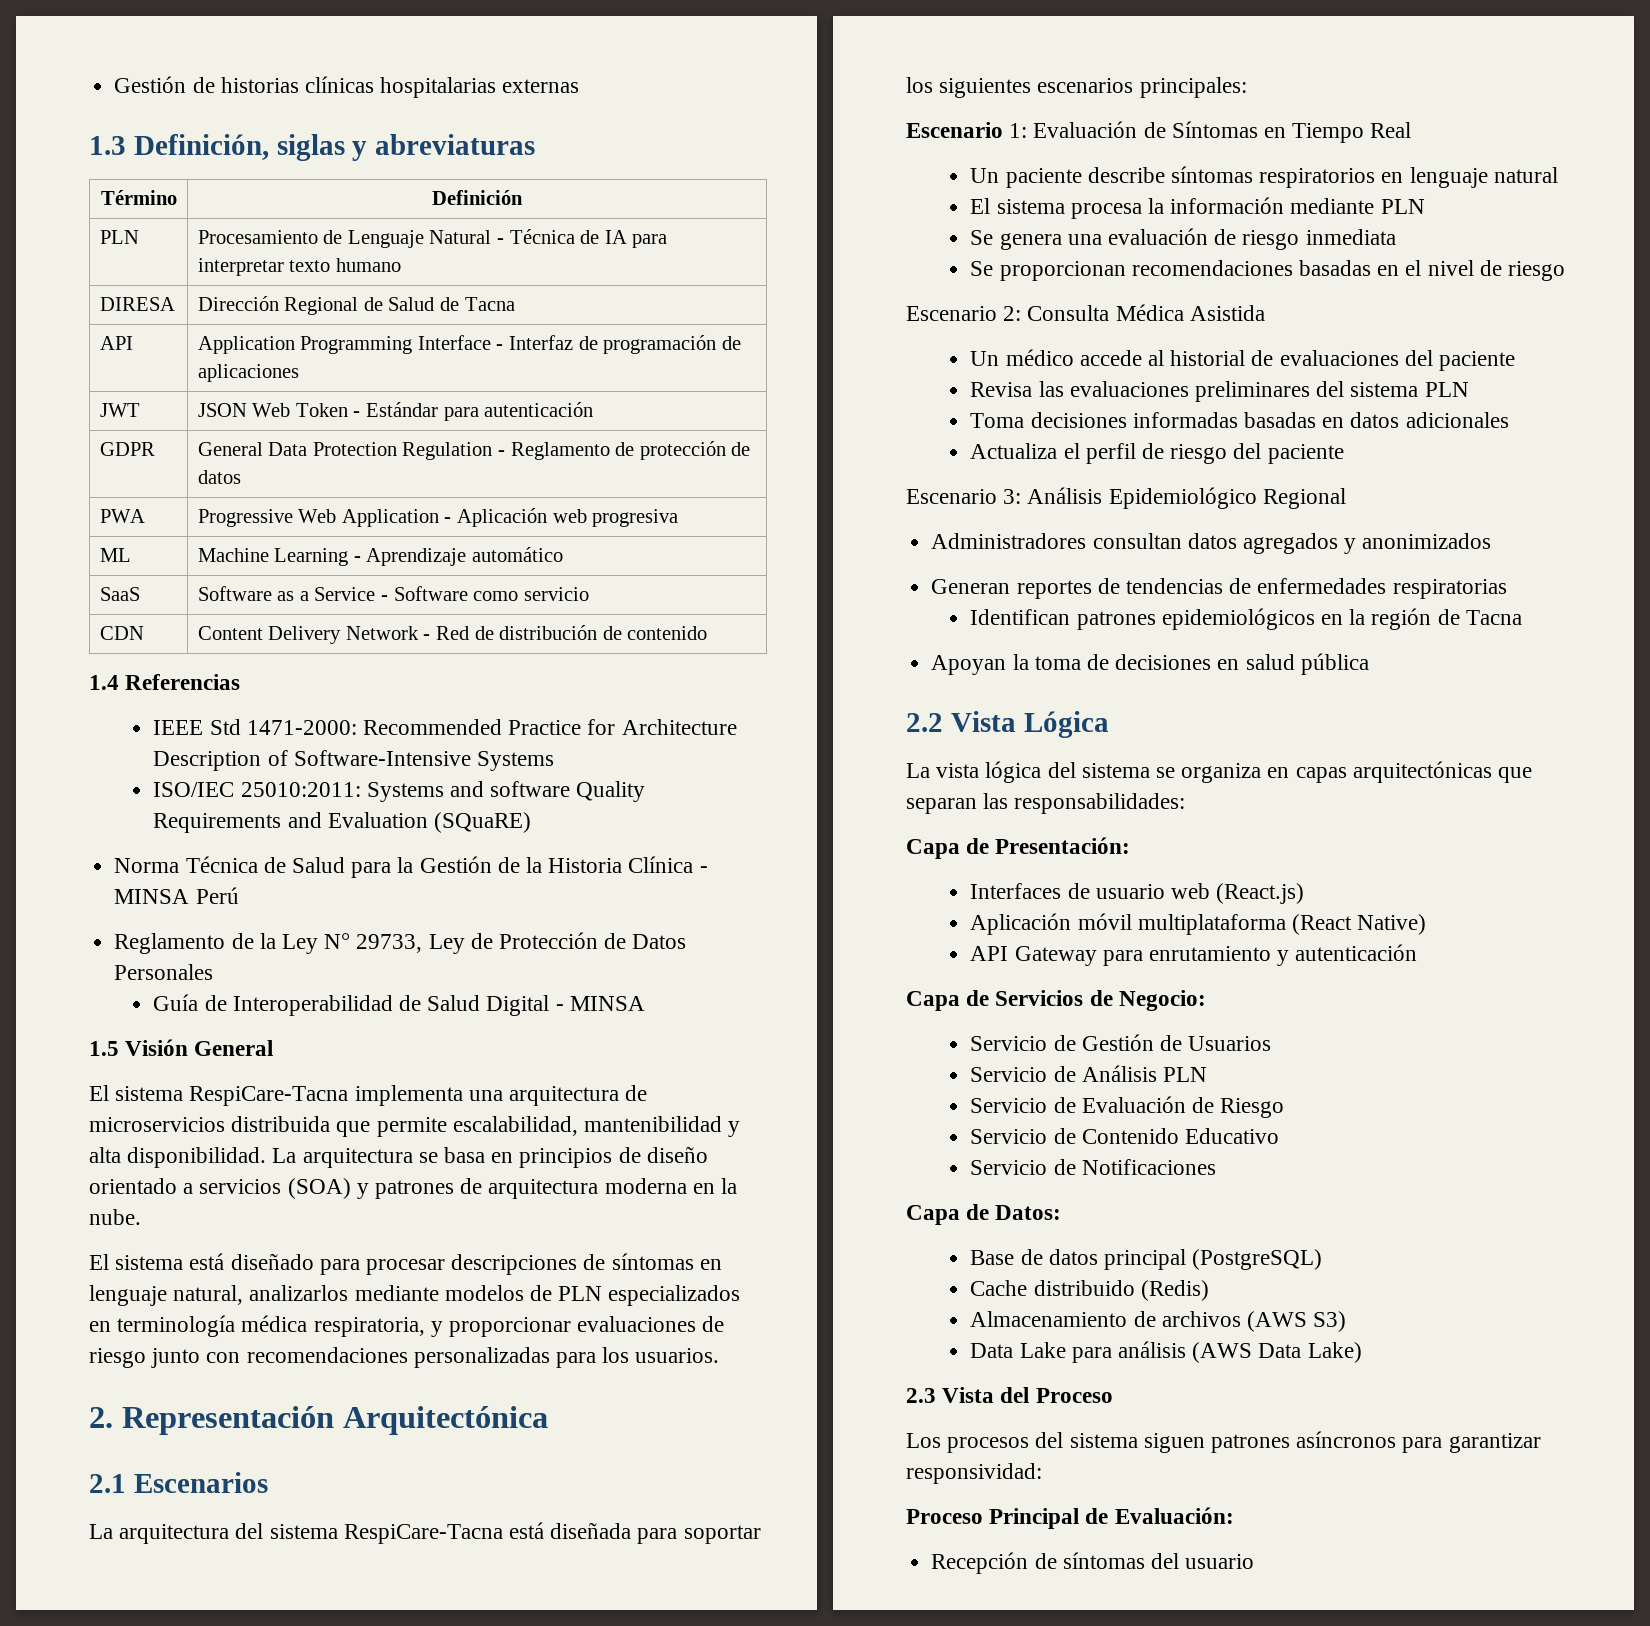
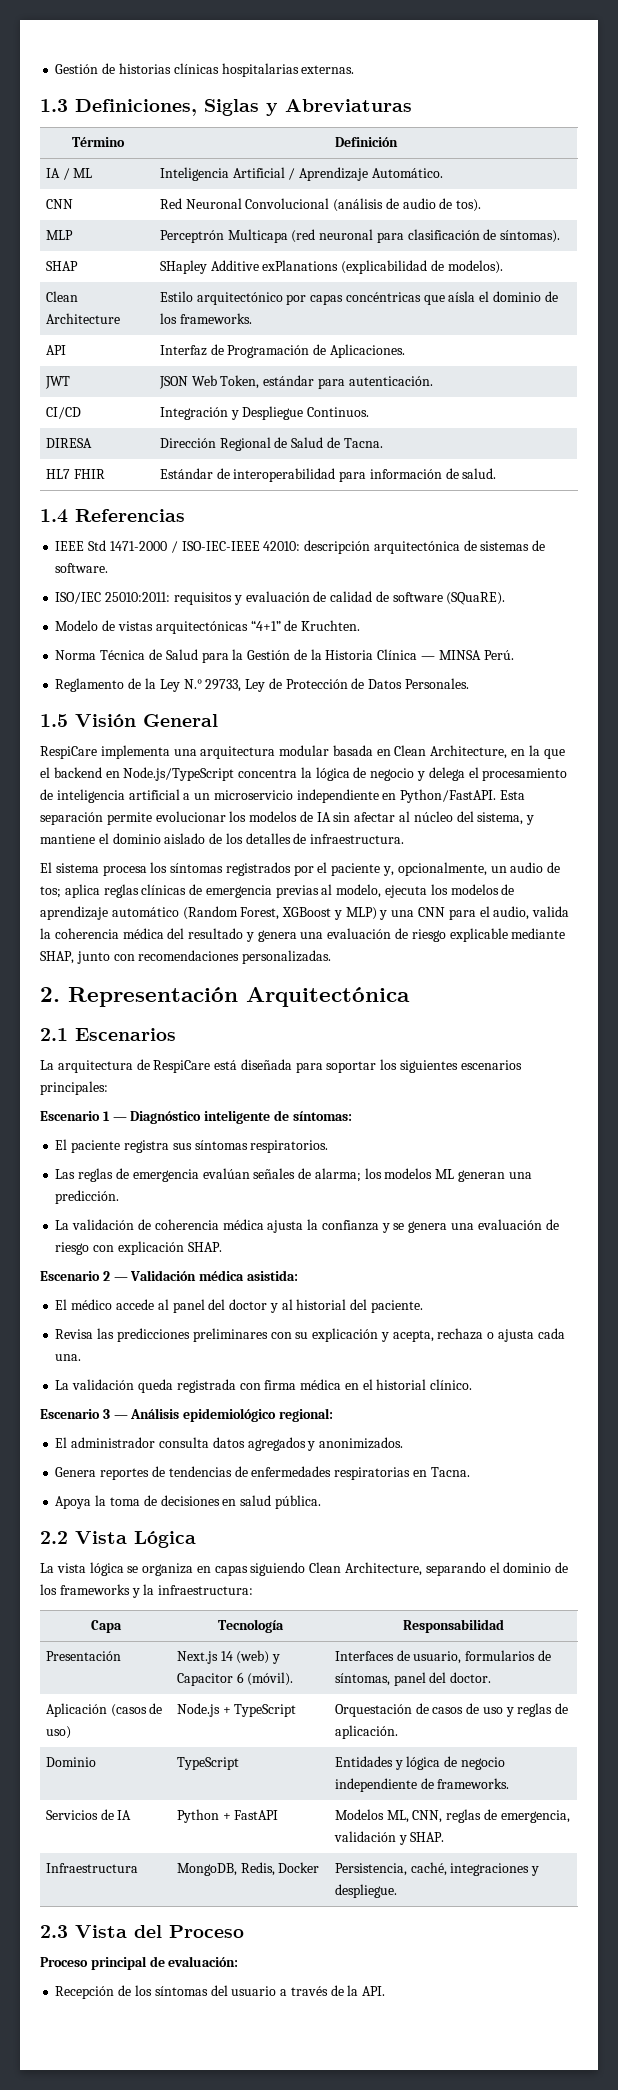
[502,79,580,93] externas -> [301,65,355,74] externas.
[133,134,536,161] [100,190,177,205] [432,190,523,205] [99,230,139,244] [197,229,668,248] [197,258,401,276] Definición, siglas y abreviaturas // Término | Definición // PLN | Procesamiento de Lenguaje Natural - Técnica de IA para interpretar texto humano -> [75,99,412,116] [71,137,125,147] [335,137,398,147] [45,168,93,180] [159,167,443,181] [45,199,73,209] [159,198,482,212] [45,230,73,240] [159,229,561,243] [45,261,78,271] [159,260,503,274] [45,291,78,302] [45,313,120,324] [159,291,558,305] [159,313,252,324] [45,345,66,355] [159,344,405,358] [44,376,70,389] [158,375,433,389] [45,407,81,419] [159,406,370,420] Definiciones, Siglas y Abreviaturas // Término | Definición // IA / ML | Inteligencia Artificial / Aprendizaje Automático. // CNN | Red Neuronal Convolucional (análisis de audio de tos). // MLP | Perceptrón Multicapa (red neuronal para clasificación de síntomas). // SHAP | SHapley Additive exPlanations (explicabilidad de modelos). // Clean Architecture | Estilo arquitectónico por capas concéntricas que aísla el dominio de los frameworks. // API | Interfaz de Programación de Aplicaciones. // JWT | JSON Web Token, estándar para autenticación. // CI/CD | Integración y Despliegue Continuos.
[464,297,515,311] [99,336,133,350] [197,335,741,354] [197,364,299,382] [99,403,140,417] [197,402,594,421] [99,442,155,456] [197,441,751,460] [197,470,241,484] [99,509,145,523] [197,508,679,527] [99,548,131,562] [197,547,563,566] [99,587,140,601] [197,586,589,601] [99,626,144,640] [197,625,708,644] [89,674,241,690] [153,719,737,735] [153,750,554,771] [153,781,646,802] [153,812,531,833] Tacna // API | Application Programming Interface - Interfaz de programación de aplicaciones // JWT | JSON Web Token - Estándar para autenticación // GDPR | General Data Protection Regulation - Reglamento de protección de datos // PWA | Progressive Web Application - Aplicación web progresiva // ML | Machine Learning - Aprendizaje automático // SaaS | Software as a Service - Software como servicio // CDN | Content Delivery Network - Red de distribución de contenido // 1.4 Referencias // IEEE Std 1471-2000: Recommended Practice for Architecture Description of Software-Intensive Systems // ISO/IEC 25010:2011: Systems and software Quality Requirements and Evaluation (SQuaRE) -> [343,438,383,448] [45,469,105,479] [159,468,497,482] [40,509,185,523] [55,540,546,554] [55,563,109,573] [55,591,506,605] [55,620,361,634] Tacna. // HL7 FHIR | Estándar de interoperabilidad para información de salud. // 1.4 Referencias // IEEE Std 1471-2000 / ISO-IEC-IEEE 42010: descripción arquitectónica de sistemas de software. // ISO/IEC 25010:2011: requisitos y evaluación de calidad de software (SQuaRE). // Modelo de vistas arquitectónicas “4+1” de Kruchten.
[699,866,708,873] [114,887,239,904] - MINSA Perú -> [420,650,514,660] — MINSA Perú.
[324,933,351,949] N° -> [183,679,202,689] N.°
[114,964,214,980] [153,994,645,1016] [89,1039,274,1056] [89,1085,648,1106] [89,1116,741,1137] [89,1146,708,1168] [89,1178,738,1199] [89,1209,141,1225] [89,1253,722,1275] [89,1285,741,1306] [89,1315,725,1337] [89,1347,720,1368] Personales // Guía de Interoperabilidad de Salud Digital - MINSA // 1.5 Visión General // El sistema RespiCare-Tacna implementa una arquitectura de microservicios distribuida que permite escalabilidad, mantenibilidad y alta disponibilidad. La arquitectura se basa en principios de diseño orientado a servicios (SOA) y patrones de arquitectura moderna en la nube. // El sistema está diseñado para procesar descripciones de síntomas en lenguaje natural, analizarlos mediante modelos de PLN especializados en terminología médica respiratoria, y proporcionar evaluaciones de riesgo junto con recomendaciones personalizadas para los usuarios. -> [404,678,469,689] [40,714,218,727] [40,745,565,759] [40,767,568,781] [40,789,526,803] [40,811,535,825] [40,833,405,844] [40,862,561,876] [40,884,515,898] [40,906,570,920] [40,928,566,942] [40,950,332,964] Personales. // 1.5 Visión General // RespiCare implementa una arquitectura modular basada en Clean Architecture, en la que el backend en Node.js/TypeScript concentra la lógica de negocio y delega el procesamiento de inteligencia artificial a un microservicio independiente en Python/FastAPI. Esta separación permite evolucionar los modelos de IA sin afectar al núcleo del sistema, y mantiene el dominio aislado de los detalles de infraestructura. // El sistema procesa los síntomas registrados por el paciente y, opcionalmente, un audio de tos; aplica reglas clínicas de emergencia previas al modelo, ejecuta los modelos de aprendizaje automático (Random Forest, XGBoost y MLP) y una CNN para el audio, valida la coherencia médica del resultado y genera una evaluación de riesgo explicable mediante SHAP, junto con recomendaciones personalizadas.
[235,1523,503,1544] del sistema RespiCare-Tacna -> [136,1059,211,1073] de RespiCare
[1009,121,1412,143] [970,166,1558,188] [970,197,1425,219] [970,228,1396,250] [970,260,1566,281] [906,304,1265,321] [970,349,1516,371] [970,381,1469,402] [970,412,1509,428] [970,443,1344,464] [906,487,1346,509] [931,533,1182,549] 1: Evaluación de Síntomas en Tiempo Real // Un paciente describe síntomas respiratorios en lenguaje natural // El sistema procesa la información mediante PLN // Se genera una evaluación de riesgo inmediata // Se proporcionan recomendaciones basadas en el nivel de riesgo // Escenario 2: Consulta Médica Asistida // Un médico accede al historial de evaluaciones del paciente // Revisa las evaluaciones preliminares del sistema PLN // Toma decisiones informadas basadas en datos adicionales // Actualiza el perfil de riesgo del paciente // Escenario 3: Análisis Epidemiológico Regional // Administradores consultan -> [102,1110,352,1124] [55,1139,329,1153] [55,1168,532,1182] [55,1190,120,1204] [55,1219,559,1233] [55,1241,222,1255] [40,1270,298,1281] [55,1299,423,1313] [55,1328,565,1342] [55,1354,82,1361] [55,1379,473,1393] [40,1408,333,1422] [55,1437,209,1448] 1 — Diagnóstico inteligente de síntomas: // El paciente registra sus síntomas respiratorios. // Las reglas de emergencia evalúan señales de alarma; los modelos ML generan una predicción. // La validación de coherencia médica ajusta la confianza y se genera una evaluación de riesgo con explicación SHAP. // Escenario 2 — Validación médica asistida: // El médico accede al panel del doctor y al historial del paciente. // Revisa las predicciones preliminares con su explicación y acepta, rechaza o ajusta cada una. // La validación queda registrada con firma médica en el historial clínico. // Escenario 3 — Análisis epidemiológico regional: // El administrador consulta
[1362,533,1492,549] [931,579,1011,594] anonimizados // Generan -> [319,1437,404,1449] [55,1467,97,1477] anonimizados. // Genera
[970,608,1522,630] [931,655,1007,675] // Identifican patrones epidemiológicos en la región de Tacna // Apoyan -> [412,1467,470,1477] [55,1496,92,1509] en Tacna. // Apoya
[1300,653,1369,675] pública -> [274,1495,321,1509] pública.
[1047,762,1150,778] del sistema -> (124, 1569) none
[1352,761,1533,783] [906,793,1186,814] [906,837,1131,859] [970,883,1305,904] [970,913,1427,935] [970,944,1418,966] [906,990,1206,1011] [970,1034,1272,1051] [970,1065,1207,1082] [970,1096,1285,1118] [970,1128,1279,1144] [970,1159,1216,1175] [906,1204,1062,1225] [970,1249,1323,1270] [970,1280,1209,1301] [970,1311,1347,1332] [970,1341,1362,1363] [906,1387,1113,1403] [906,1431,1541,1453] [906,1463,1042,1484] [906,1507,1234,1529] arquitectónicas que separan las responsabilidades: // Capa de Presentación: // Interfaces de usuario web (React.js) // Aplicación móvil multiplataforma (React Native) // API Gateway para enrutamiento y autenticación // Capa de Servicios de Negocio: // Servicio de Gestión de Usuarios // Servicio de Análisis PLN // Servicio de Evaluación de Riesgo // Servicio de Contenido Educativo // Servicio de Notificaciones // Capa de Datos: // Base de datos principal (PostgreSQL) // Cache distribuido (Redis) // Almacenamiento de archivos (AWS S3) // Data Lake para análisis (AWS Data Lake) // 2.3 Vista del Proceso // Los procesos del sistema siguen patrones asíncronos para garantizar responsividad: // Proceso Principal de Evaluación: -> [250,1562,569,1576] [40,1584,254,1598] [91,1620,122,1633] [217,1619,284,1633] [403,1619,504,1633] [45,1651,121,1661] [176,1650,281,1664] [176,1672,294,1686] [334,1650,551,1664] [334,1672,492,1686] [45,1703,163,1717] [45,1726,71,1739] [176,1703,297,1717] [334,1703,569,1717] [334,1725,398,1739] [45,1757,96,1767] [176,1757,239,1770] [334,1756,505,1770] [334,1778,510,1792] [45,1809,132,1820] [176,1809,279,1823] [334,1809,570,1823] [333,1831,445,1845] [45,1863,138,1873] [176,1862,320,1876] [334,1862,540,1876] [334,1884,397,1898] [40,1925,244,1938] [40,1956,239,1970] siguiendo Clean Architecture, separando el dominio de los frameworks y la infraestructura: // Capa | Tecnología | Responsabilidad // Presentación | Next.js 14 (web) y Capacitor 6 (móvil). | Interfaces de usuario, formularios de síntomas, panel del doctor. // Aplicación (casos de uso) | Node.js + TypeScript | Orquestación de casos de uso y reglas de aplicación. // Dominio | TypeScript | Entidades y lógica de negocio independiente de frameworks. // Servicios de IA | Python + FastAPI | Modelos ML, CNN, reglas de emergencia, validación y SHAP. // Infraestructura | MongoDB, Redis, Docker | Persistencia, caché, integraciones y despliegue. // 2.3 Vista del Proceso // Proceso principal de evaluación:
(1057, 1561) none -> [134,1985,152,1996] los
(1255, 1561) none -> [280,1985,386,1996] a través de la API.

